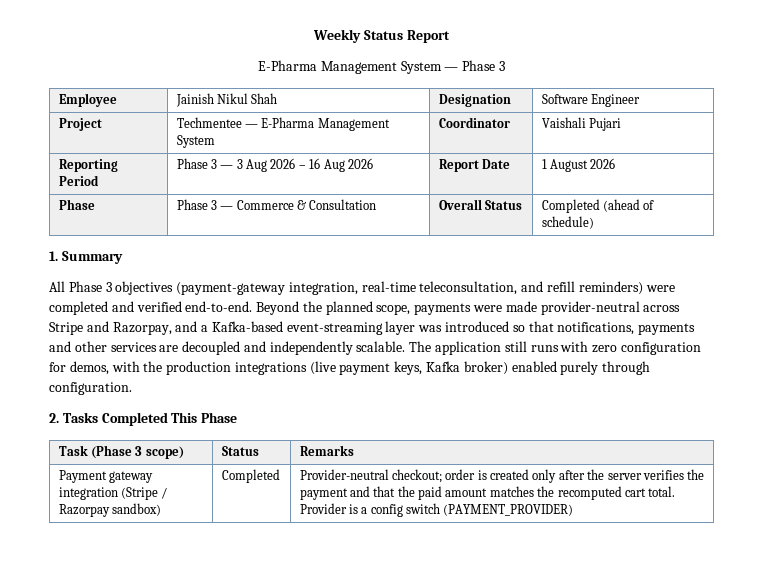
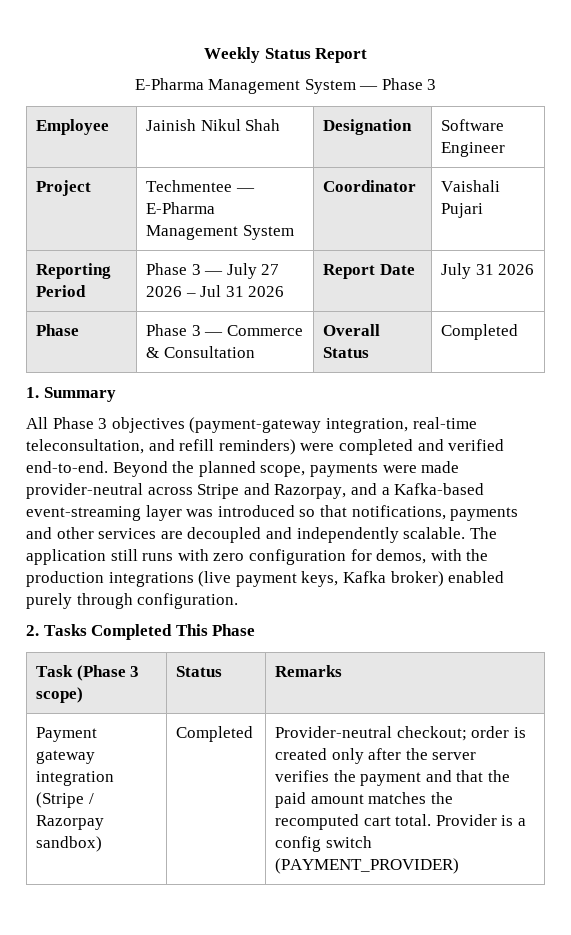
[236,158,345,172] 3 Aug 2026 – 16 Aug -> [226,263,280,279] [146,285,244,297] July 27 2026 – Jul 31
[541,159,588,172] 1 August -> [441,263,494,279] July 31
[602,199,655,212] [541,216,594,229] (ahead of schedule) -> (519, 332) none

